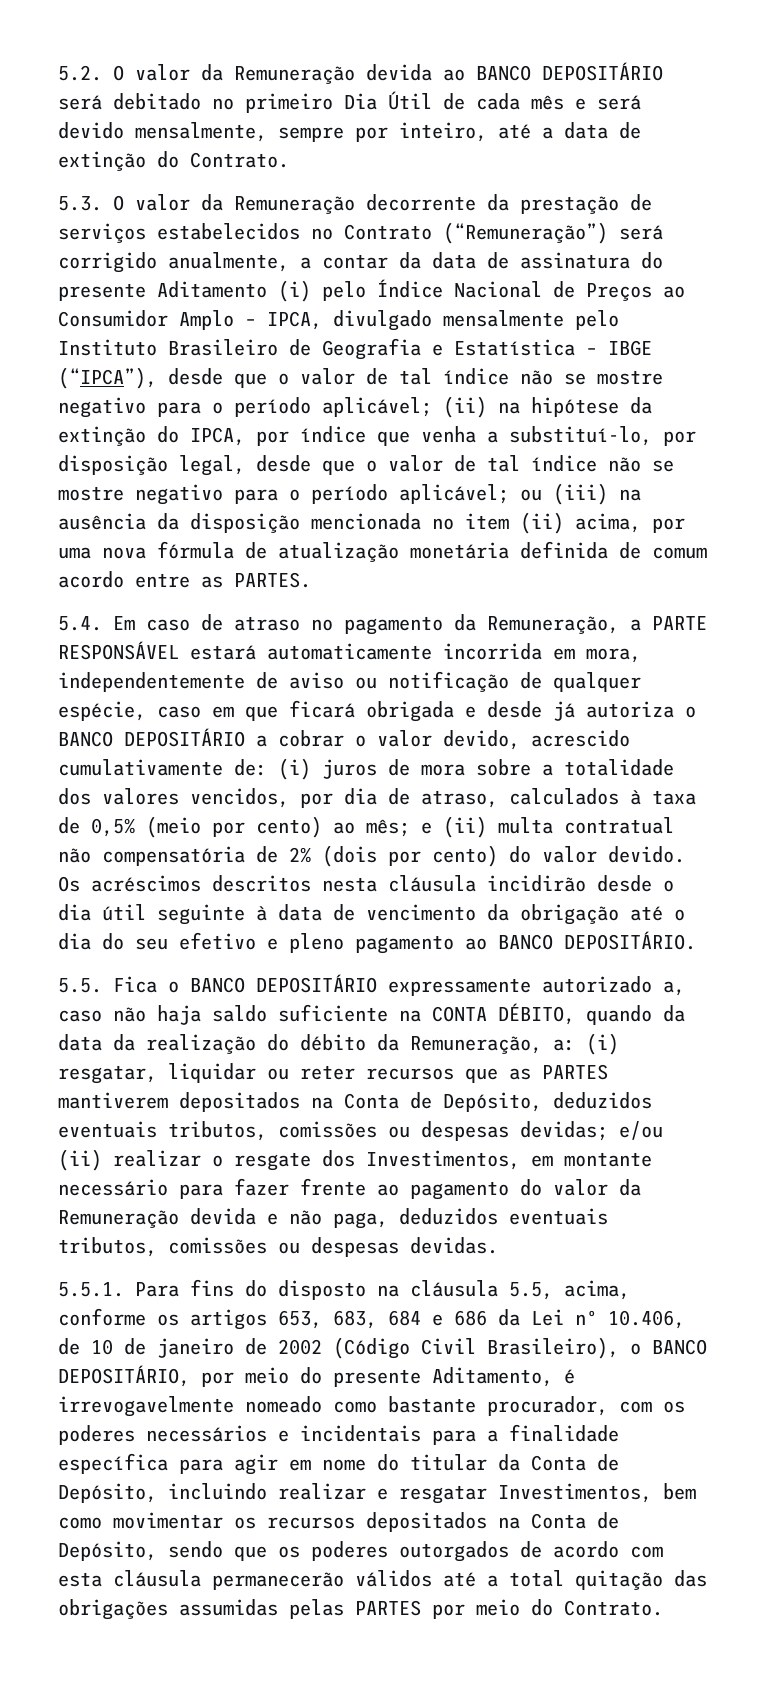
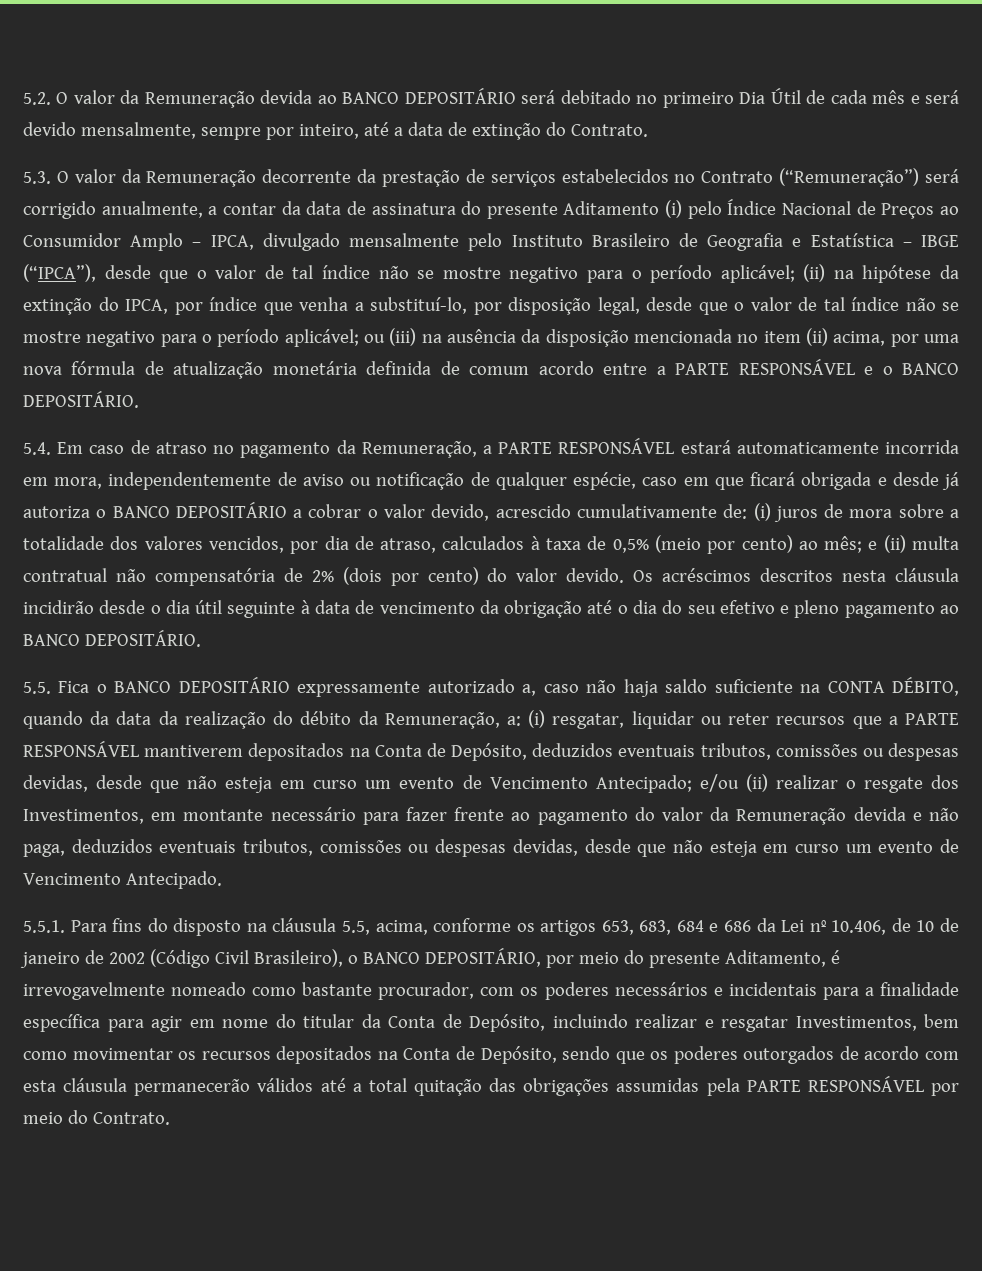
[201,572,311,588] as PARTES. -> [656,359,960,375] [23,391,139,408] a PARTE RESPONSÁVEL e o BANCO DEPOSITÁRIO.
[509,1064,608,1080] as PARTES -> [888,713,959,725] [23,741,139,757] a PARTE RESPONSÁVEL
[520,1121,608,1141] devidas; -> [23,775,692,793] devidas, desde que não esteja em curso um evento de Vencimento Antecipado;
[410,1237,498,1254] devidas. -> [512,839,959,857] [23,871,222,889] devidas, desde que não esteja em curso um evento de Vencimento Antecipado.
[289,1599,421,1619] pelas PARTES -> [706,1076,924,1096] pela PARTE RESPONSÁVEL

